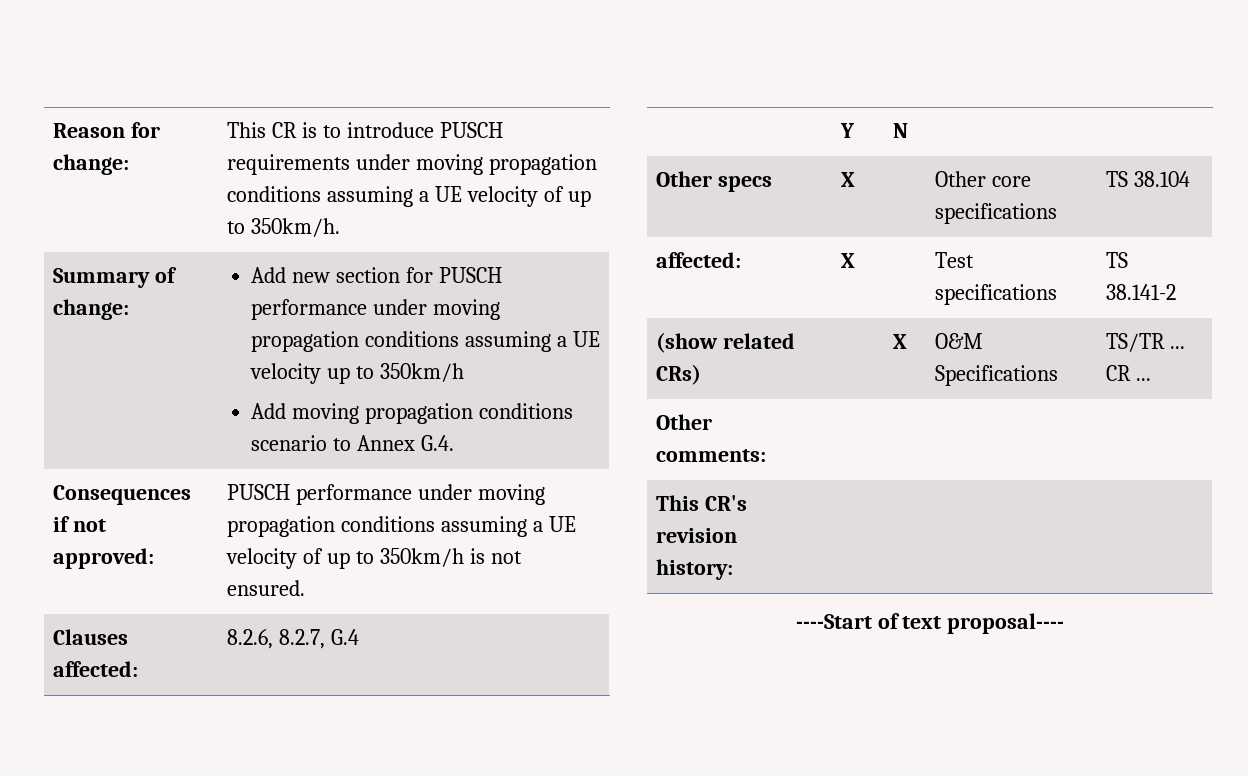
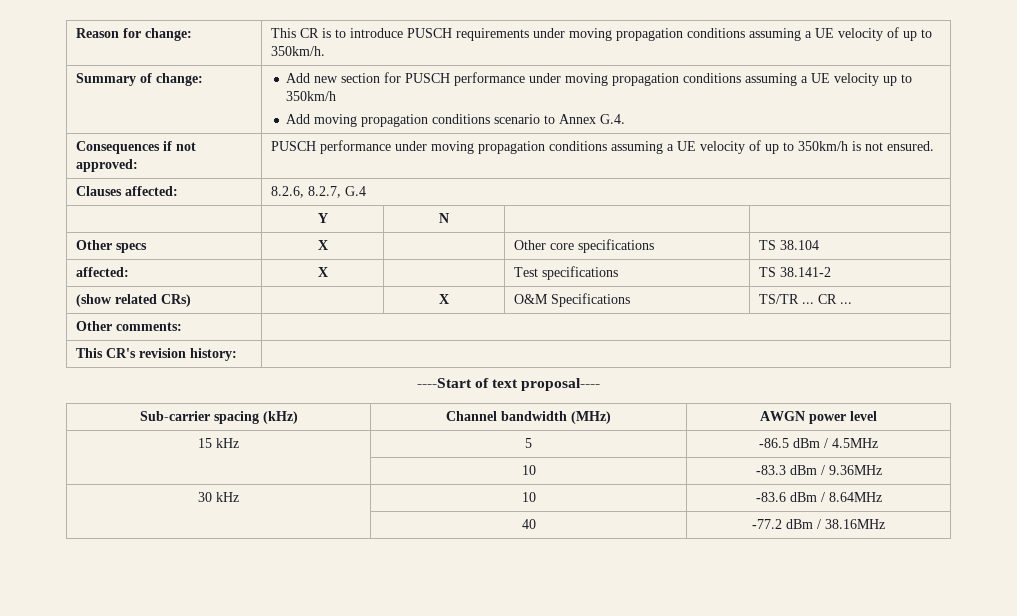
(1065, 623) none -> [139,411,298,424] [445,411,611,424] [760,411,877,424] [198,438,239,448] [525,438,532,448] [759,438,878,448] [521,465,536,475] [755,465,882,475] [198,492,239,502] [521,492,536,502] [755,492,882,502] [521,519,536,529] [752,519,885,529] // Sub-carrier spacing (kHz) | Channel bandwidth (MHz) | AWGN power level // 15 kHz | 5 | -86.5 dBm / 4.5MHz // | 10 | -83.3 dBm / 9.36MHz // 30 kHz | 10 | -83.6 dBm / 8.64MHz // | 40 | -77.2 dBm / 38.16MHz

